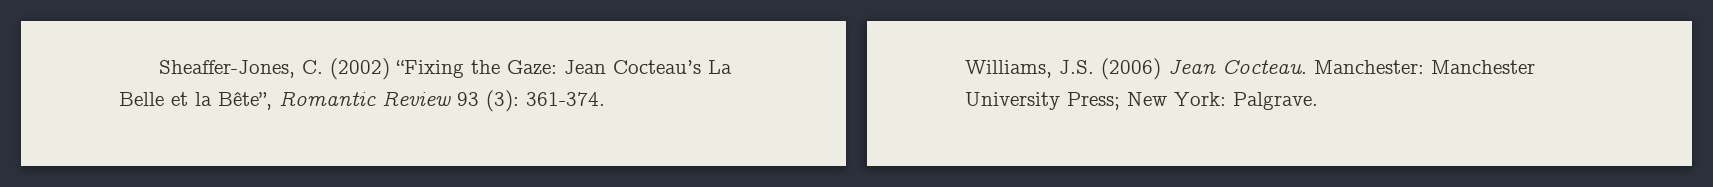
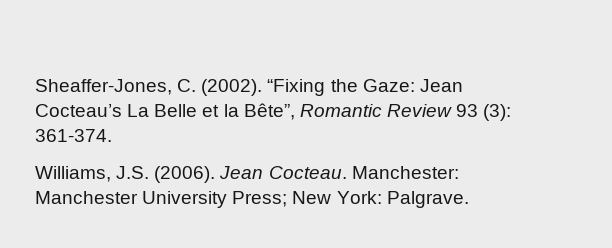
[330,58,391,80] (2002) -> [201,79,263,96] (2002).
[1101,58,1161,80] (2006) -> [154,166,216,183] (2006).

